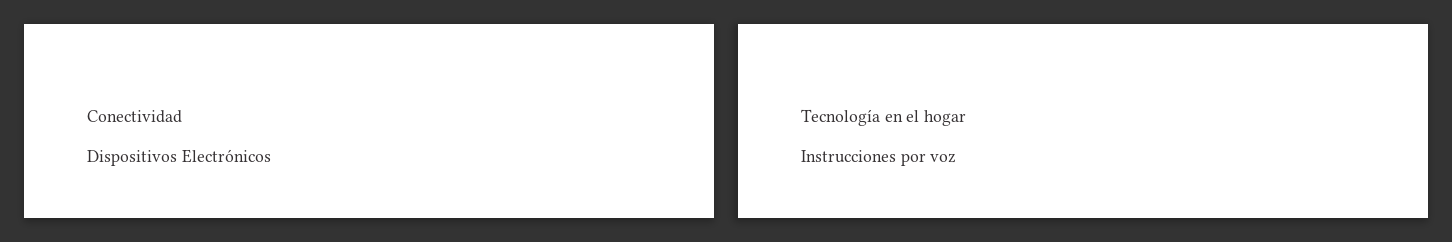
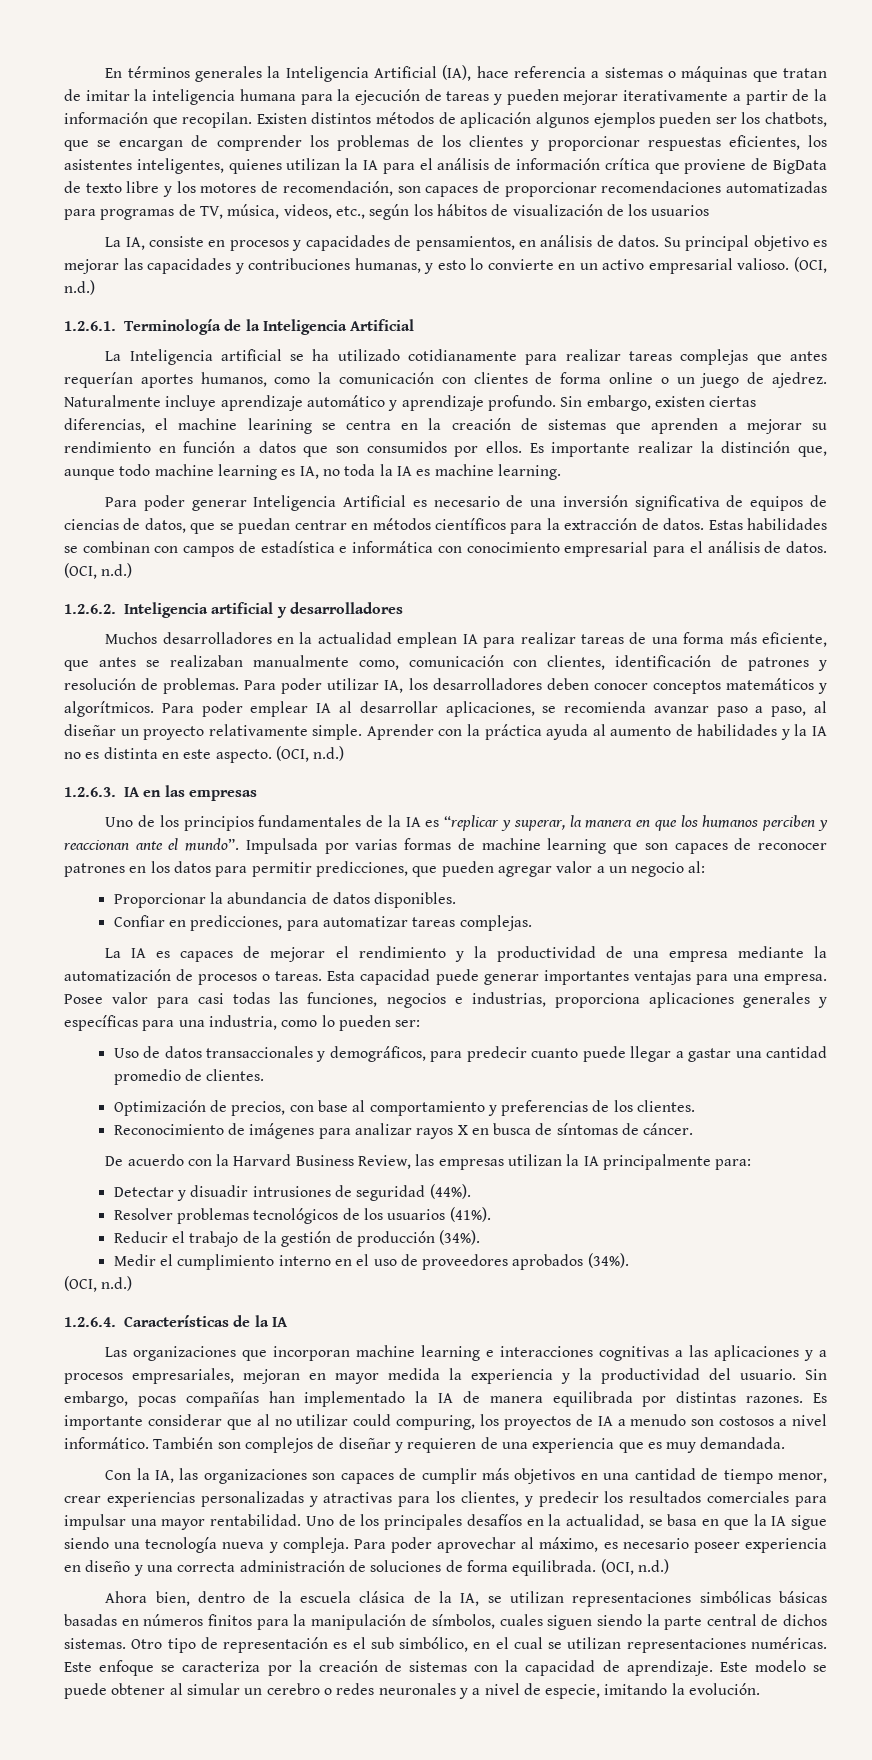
[87,110,182,123] [87,149,271,166] [801,109,967,126] [801,150,957,166] Conectividad // Dispositivos Electrónicos // Tecnología en el hogar // Instrucciones por voz -> [105,65,827,82] [64,89,828,105] [64,112,828,128] [64,135,827,151] [64,158,827,174] [64,181,828,197] [64,204,710,220] [105,235,827,251] [64,257,827,274] [64,280,95,295] [64,319,415,335] [105,349,827,365] [64,372,827,388] [64,395,757,411] [64,418,828,434] [64,441,827,457] [64,464,561,480] [105,495,827,511] [64,518,827,534] [64,541,828,557] [64,563,133,579] [64,602,403,618] [105,632,827,648] [64,655,827,671] [64,678,828,694] [64,701,828,717] [64,724,827,740] [64,746,345,763] [64,785,257,801] [105,815,829,831] [64,838,828,854] [64,861,706,877] [113,892,457,908] [113,915,532,931] [105,946,828,962] [64,969,828,985] [64,992,828,1008] [64,1015,421,1031] [113,1046,827,1062] [113,1069,265,1085] [113,1100,696,1116] [113,1123,694,1139] [105,1154,752,1170] [113,1184,471,1201] [113,1207,491,1224] [113,1230,481,1247] [113,1253,629,1270] [64,1276,133,1292] [64,1315,288,1327] [105,1345,828,1361] [64,1368,827,1384] [64,1391,827,1407] [64,1414,827,1430] [64,1437,786,1453] [105,1468,827,1484] [64,1491,827,1507] [64,1514,827,1530] [64,1537,827,1553] [64,1559,669,1576] [105,1591,828,1607] [64,1614,827,1630] [64,1637,827,1653] [64,1660,827,1676] [64,1683,761,1699] En términos generales la Inteligencia Artificial (IA), hace referencia a sistemas o máquinas que tratan de imitar la inteligencia humana para la ejecución de tareas y pueden mejorar iterativamente a partir de la información que recopilan. Existen distintos métodos de aplicación algunos ejemplos pueden ser los chatbots, que se encargan de comprender los problemas de los clientes y proporcionar respuestas eficientes, los asistentes inteligentes, quienes utilizan la IA para el análisis de información crítica que proviene de BigData de texto libre y los motores de recomendación, son capaces de proporcionar recomendaciones automatizadas para programas de TV, música, videos, etc., según los hábitos de visualización de los usuarios // La IA, consiste en procesos y capacidades de pensamientos, en análisis de datos. Su principal objetivo es mejorar las capacidades y contribuciones humanas, y esto lo convierte en un activo empresarial valioso. (OCI, n.d.) // 1.2.6.1. Terminología de la Inteligencia Artificial // La Inteligencia artificial se ha utilizado cotidianamente para realizar tareas complejas que antes requerían aportes humanos, como la comunicación con clientes de forma online o un juego de ajedrez. Naturalmente incluye aprendizaje automático y aprendizaje profundo. Sin embargo, existen ciertas diferencias, el machine learining se centra en la creación de sistemas que aprenden a mejorar su rendimiento en función a datos que son consumidos por ellos. Es importante realizar la distinción que, aunque todo machine learning es IA, no toda la IA es machine learning. // Para poder generar Inteligencia Artificial es necesario de una inversión significativa de equipos de ciencias de datos, que se puedan centrar en métodos científicos para la extracción de datos. Estas habilidades se combinan con campos de estadística e informática con conocimiento empresarial para el análisis de datos. (OCI, n.d.) // 1.2.6.2. Inteligencia artificial y desarrolladores // Muchos desarrolladores en la actualidad emplean IA para realizar tareas de una forma más eficiente, que antes se realizaban manualmente como, comunicación con clientes, identificación de patrones y resolución de problemas. Para poder utilizar IA, los desarrolladores deben conocer conceptos matemáticos y algorítmicos. Para poder emplear IA al desarrollar aplicaciones, se recomienda avanzar paso a paso, al diseñar un proyecto relativamente simple. Aprender con la práctica ayuda al aumento de habilidades y la IA no es distinta en este aspecto. (OCI, n.d.) // 1.2.6.3. IA en las empresas // Uno de los principios fundamentales de la IA es “replicar y superar, la manera en que los humanos perciben y reaccionan ante el mundo”. Impulsada por varias formas de machine learning que son capaces de reconocer patrones en los datos para permitir predicciones, que pueden agregar valor a un negocio al: // Proporcionar la abundancia de datos disponibles. // Confiar en predicciones, para automatizar tareas complejas. // La IA es capaces de mejorar el rendimiento y la productividad de una empresa mediante la automatización de procesos o tareas. Esta capacidad puede generar importantes ventajas para una empresa. Posee valor para casi todas las funciones, negocios e industrias, proporciona aplicaciones generales y específicas para una industria, como lo pueden ser: // Uso de datos transaccionales y demográficos, para predecir cuanto puede llegar a gastar una cantidad promedio de clientes. // Optimización de precios, con base al comportamiento y preferencias de los clientes. // Reconocimiento de imágenes para analizar rayos X en busca de síntomas de cáncer. // De acuerdo con la Harvard Business Review, las empresas utilizan la IA principalmente para: // Detectar y disuadir intrusiones de seguridad (44%). // Resolver problemas tecnológicos de los usuarios (41%). // Reducir el trabajo de la gestión de producción (34%). // Medir el cumplimiento interno en el uso de proveedores aprobados (34%). // (OCI, n.d.) // 1.2.6.4. Características de la IA // Las organizaciones que incorporan machine learning e interacciones cognitivas a las aplicaciones y a procesos empresariales, mejoran en mayor medida la experiencia y la productividad del usuario. Sin embargo, pocas compañías han implementado la IA de manera equilibrada por distintas razones. Es importante considerar que al no utilizar could compuring, los proyectos de IA a menudo son costosos a nivel informático. También son complejos de diseñar y requieren de una experiencia que es muy demandada. // Con la IA, las organizaciones son capaces de cumplir más objetivos en una cantidad de tiempo menor, crear experiencias personalizadas y atractivas para los clientes, y predecir los resultados comerciales para impulsar una mayor rentabilidad. Uno de los principales desafíos en la actualidad, se basa en que la IA sigue siendo una tecnología nueva y compleja. Para poder aprovechar al máximo, es necesario poseer experiencia en diseño y una correcta administración de soluciones de forma equilibrada. (OCI, n.d.) // Ahora bien, dentro de la escuela clásica de la IA, se utilizan representaciones simbólicas básicas basadas en números finitos para la manipulación de símbolos, cuales siguen siendo la parte central de dichos sistemas. Otro tipo de representación es el sub simbólico, en el cual se utilizan representaciones numéricas. Este enfoque se caracteriza por la creación de sistemas con la capacidad de aprendizaje. Este modelo se puede obtener al simular un cerebro o redes neuronales y a nivel de especie, imitando la evolución.

